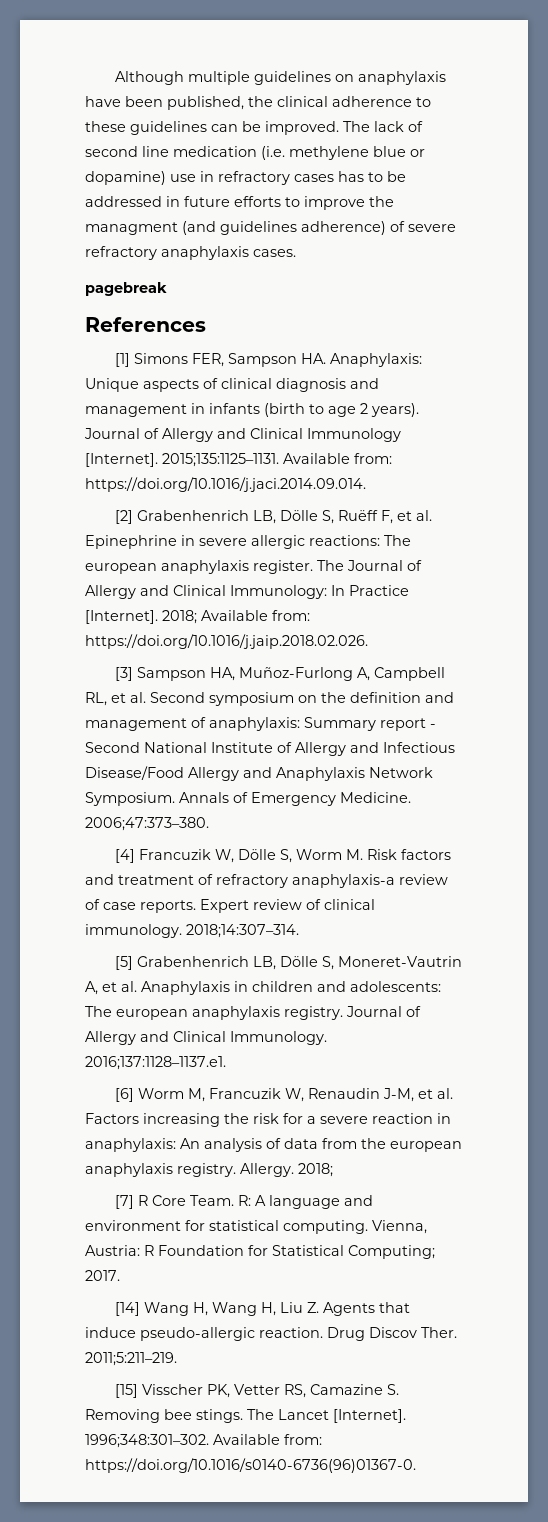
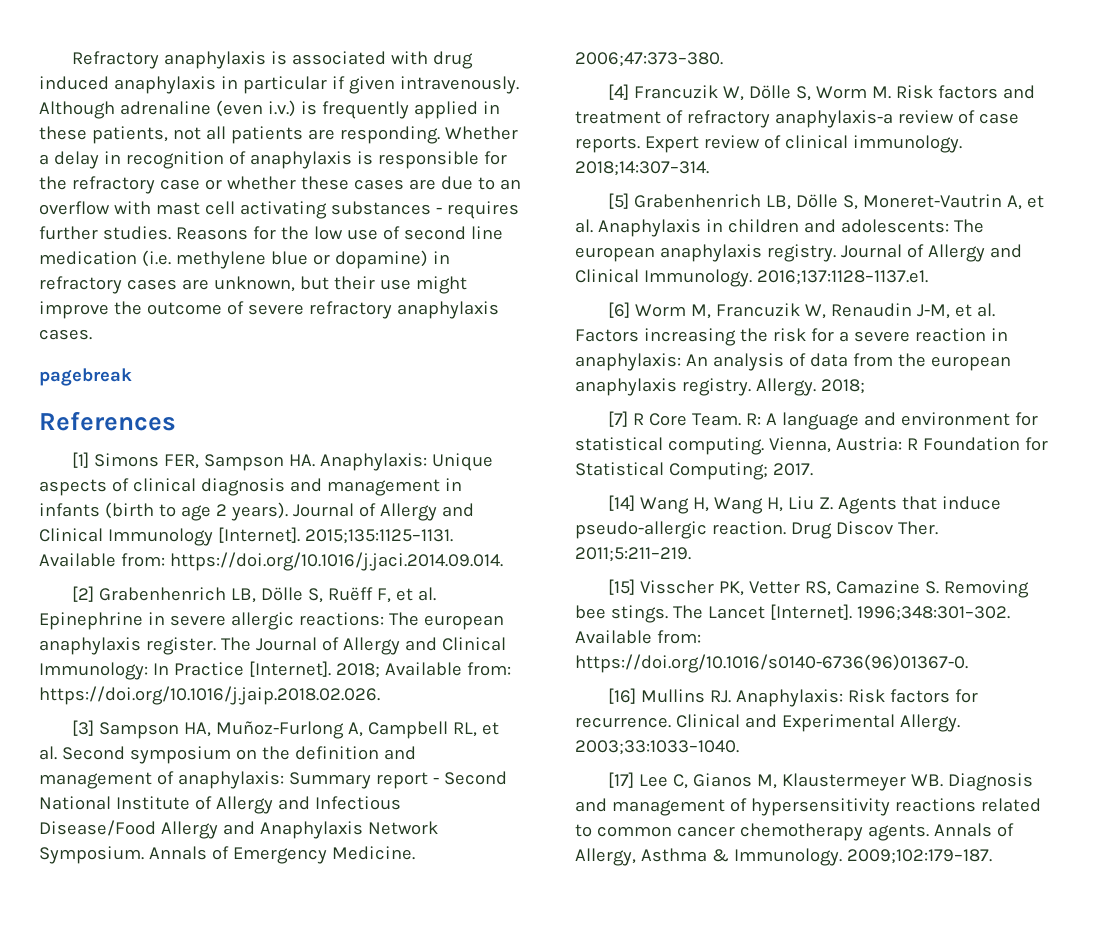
[114,71,446,85] [85,96,431,110] [85,121,404,135] Although multiple guidelines on anaphylaxis have been published, the clinical adherence to these guidelines can be improved. The lack -> [71,51,473,69] [39,76,519,94] [39,100,500,119] [39,126,518,144] [39,151,507,169] [39,176,521,194] [39,201,519,219] [39,226,378,240] Refractory anaphylaxis is associated with drug induced anaphylaxis in particular if given intravenously. Although adrenaline (even i.v.) is frequently applied in these patients, not all patients are responding. Whether a delay in recognition of anaphylaxis is responsible for the refractory case or whether these cases are due to an overflow with mast cell activating substances - requires further studies. Reasons for the low use
[170,174,196,182] use -> (428, 259) none
[338,171,406,182] [85,196,394,210] [85,221,386,235] has to be addressed in future efforts to improve the managment (and guidelines adherence) -> [181,276,467,294] [39,301,222,319] are unknown, but their use might improve the outcome
(416, 1465) none -> [607,688,978,707] [575,714,960,732] [575,740,739,755] [607,772,1033,791] [575,798,1041,816] [575,823,1014,841] [575,848,992,866] // [16] Mullins RJ. Anaphylaxis: Risk factors for recurrence. Clinical and Experimental Allergy. 2003;33:1033–1040. // [17] Lee C, Gianos M, Klaustermeyer WB. Diagnosis and management of hypersensitivity reactions related to common cancer chemotherapy agents. Annals of Allergy, Asthma & Immunology. 2009;102:179–187.

